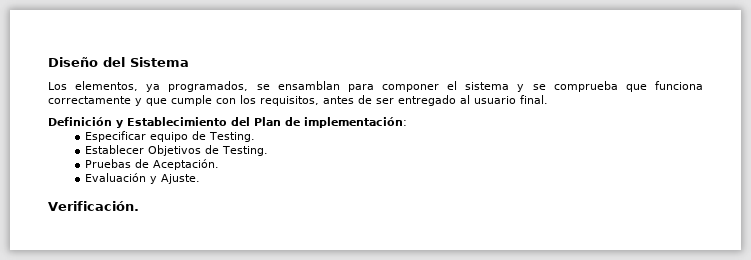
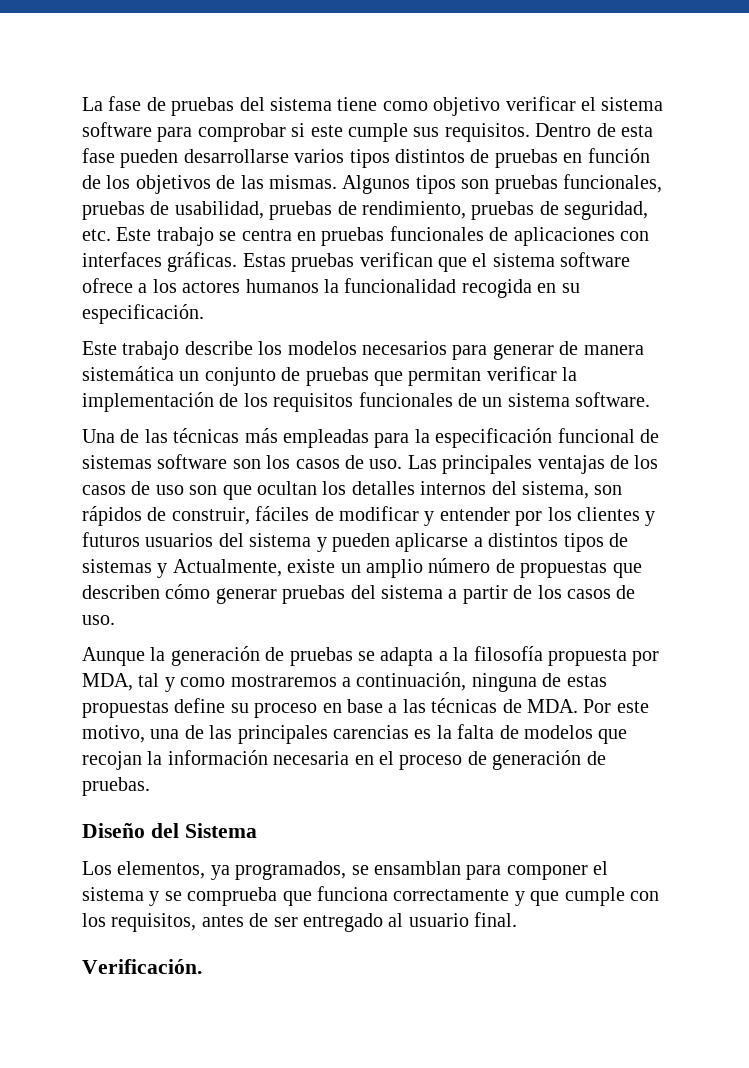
(48, 62) none -> [82,96,664,116] [82,122,653,142] [82,148,650,168] [82,174,662,194] [82,201,649,220] [82,226,649,246] [82,252,631,272] [82,278,580,298] [82,304,204,324] [82,341,644,360] [82,366,578,386] [82,392,651,412] [82,428,659,448] [82,454,659,474] [82,481,623,500] [82,506,656,526] [82,532,628,552] [82,558,642,578] [82,584,636,604] [82,615,115,625] [82,646,660,666] [82,672,607,692] [82,698,649,718] [82,724,628,744] [82,750,606,770] [82,777,150,796] La fase de pruebas del sistema tiene como objetivo verificar el sistema software para comprobar si este cumple sus requisitos. Dentro de esta fase pueden desarrollarse varios tipos distintos de pruebas en función de los objetivos de las mismas. Algunos tipos son pruebas funcionales, pruebas de usabilidad, pruebas de rendimiento, pruebas de seguridad, etc. Este trabajo se centra en pruebas funcionales de aplicaciones con interfaces gráficas. Estas pruebas verifican que el sistema software ofrece a los actores humanos la funcionalidad recogida en su especificación. // Este trabajo describe los modelos necesarios para generar de manera sistemática un conjunto de pruebas que permitan verificar la implementación de los requisitos funcionales de un sistema software. // Una de las técnicas más empleadas para la especificación funcional de sistemas software son los casos de uso. Las principales ventajas de los casos de uso son que ocultan los detalles internos del sistema, son rápidos de construir, fáciles de modificar y entender por los clientes y futuros usuarios del sistema y pueden aplicarse a distintos tipos de sistemas y Actualmente, existe un amplio número de propuestas que describen cómo generar pruebas del sistema a partir de los casos de uso. // Aunque la generación de pruebas se adapta a la filosofía propuesta por MDA, tal y como mostraremos a continuación, ninguna de estas propuestas define su proceso en base a las técnicas de MDA. Por este motivo, una de las principales carencias es la falta de modelos que recojan la información necesaria en el proceso de generación de pruebas. //
[48,117,407,128] [85,131,256,142] [85,145,269,156] [85,159,220,170] [85,173,201,184] // Definición y Establecimiento del Plan de implementación: // Especificar equipo de Testing. // Establecer Objetivos de Testing. // Pruebas de Aceptación. // Evaluación y Ajuste. -> (518, 919) none

